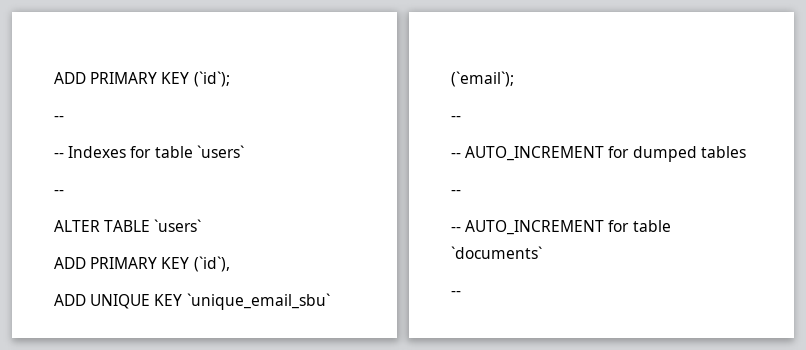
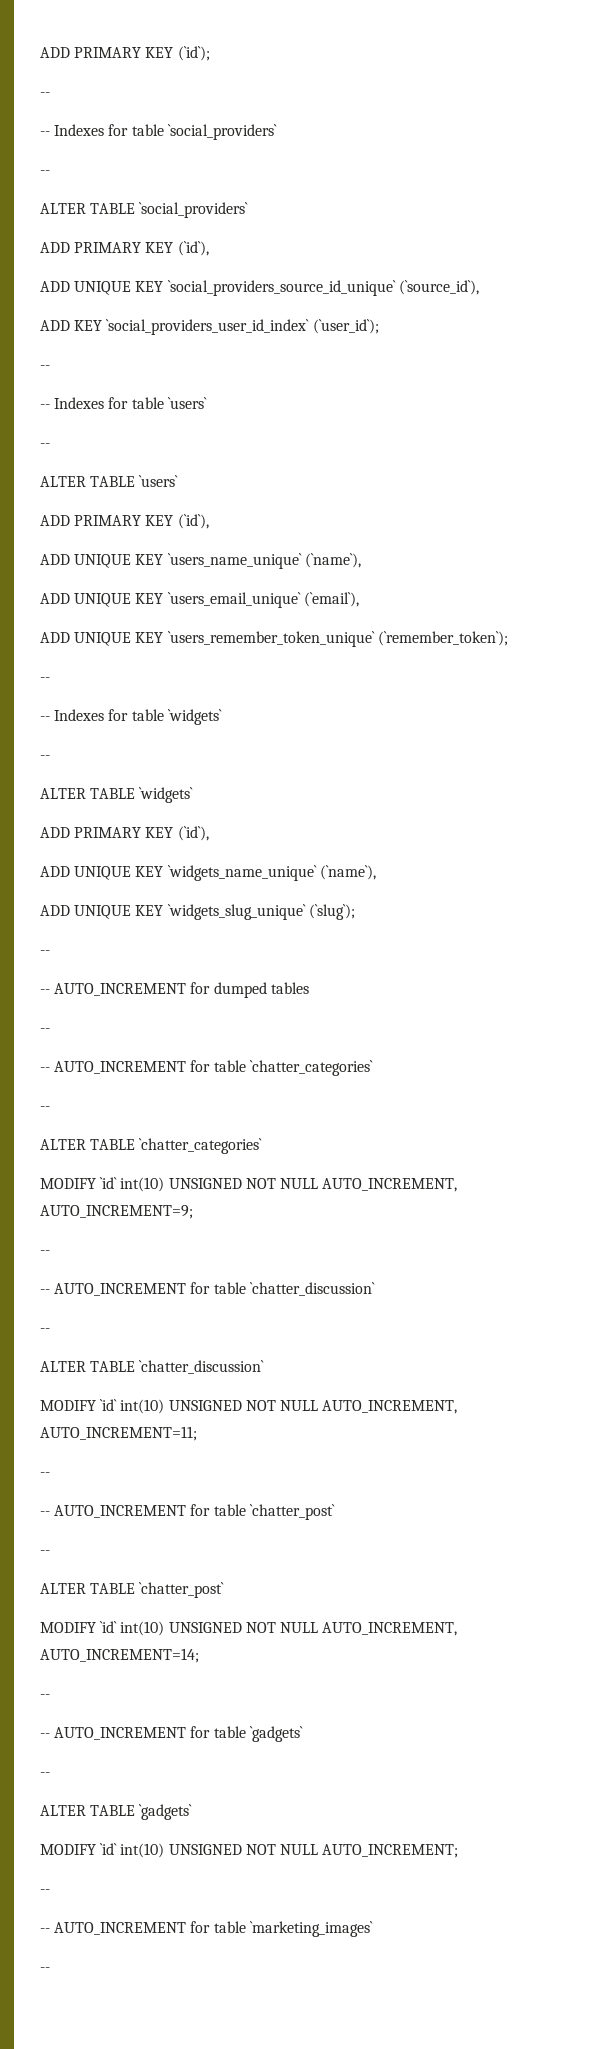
(64, 118) none -> [40,124,277,140] [40,170,50,175] [40,202,249,218] [40,241,209,256] [40,280,479,296] [40,319,379,335] [40,365,50,370] // -- Indexes for table `social_providers` // -- // ALTER TABLE `social_providers` // ADD PRIMARY KEY (`id`), // ADD UNIQUE KEY `social_providers_source_id_unique` (`source_id`), // ADD KEY `social_providers_user_id_index` (`user_id`); // --
[186,293,330,310] [451,71,514,87] `unique_email_sbu` (`email`); -> [167,553,361,569] [40,592,359,608] [40,631,508,647] [40,677,50,682] [40,709,222,725] [40,755,50,760] [40,787,194,803] [40,826,209,841] [40,865,376,881] [40,904,355,920] `users_name_unique` (`name`), // ADD UNIQUE KEY `users_email_unique` (`email`), // ADD UNIQUE KEY `users_remember_token_unique` (`remember_token`); // -- // -- Indexes for table `widgets` // -- // ALTER TABLE `widgets` // ADD PRIMARY KEY (`id`), // ADD UNIQUE KEY `widgets_name_unique` (`name`), // ADD UNIQUE KEY `widgets_slug_unique` (`slug`);
[451,246,542,259] [451,291,461,296] `documents` // -- -> [249,1060,373,1076] [40,1106,50,1111] [40,1138,263,1154] [40,1177,458,1192] [40,1205,193,1219] [40,1250,50,1255] [40,1282,375,1296] [40,1328,50,1333] [40,1360,265,1374] [40,1399,458,1414] [40,1426,197,1441] [40,1472,50,1477] [40,1504,335,1520] [40,1550,50,1555] [40,1582,225,1598] [40,1621,458,1636] [40,1648,199,1663] [40,1694,50,1699] [40,1726,303,1742] [40,1772,50,1777] [40,1804,193,1820] [40,1843,459,1858] [40,1889,50,1894] [40,1921,373,1937] [40,1967,50,1972] `chatter_categories` // -- // ALTER TABLE `chatter_categories` // MODIFY `id` int(10) UNSIGNED NOT NULL AUTO_INCREMENT, AUTO_INCREMENT=9; // -- // -- AUTO_INCREMENT for table `chatter_discussion` // -- // ALTER TABLE `chatter_discussion` // MODIFY `id` int(10) UNSIGNED NOT NULL AUTO_INCREMENT, AUTO_INCREMENT=11; // -- // -- AUTO_INCREMENT for table `chatter_post` // -- // ALTER TABLE `chatter_post` // MODIFY `id` int(10) UNSIGNED NOT NULL AUTO_INCREMENT, AUTO_INCREMENT=14; // -- // -- AUTO_INCREMENT for table `gadgets` // -- // ALTER TABLE `gadgets` // MODIFY `id` int(10) UNSIGNED NOT NULL AUTO_INCREMENT; // -- // -- AUTO_INCREMENT for table `marketing_images` // --

